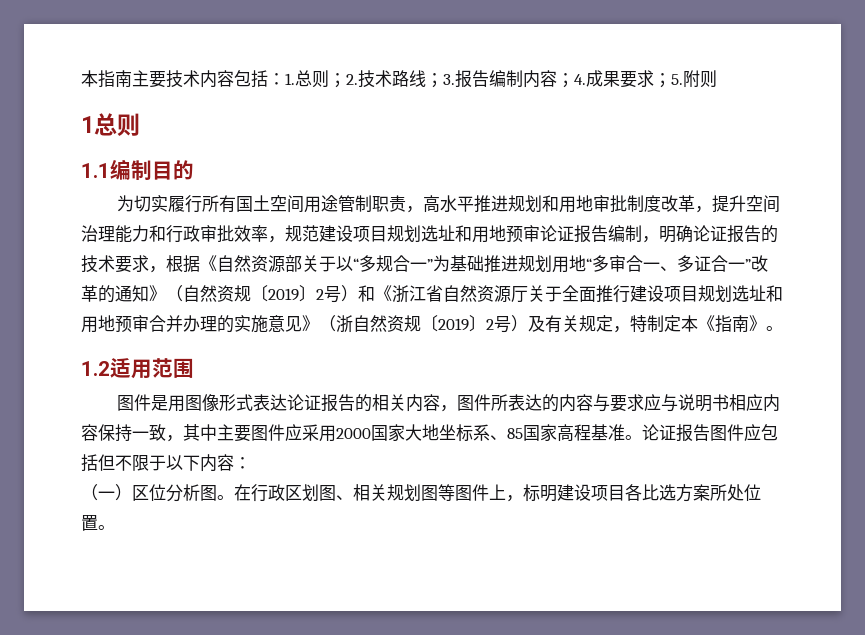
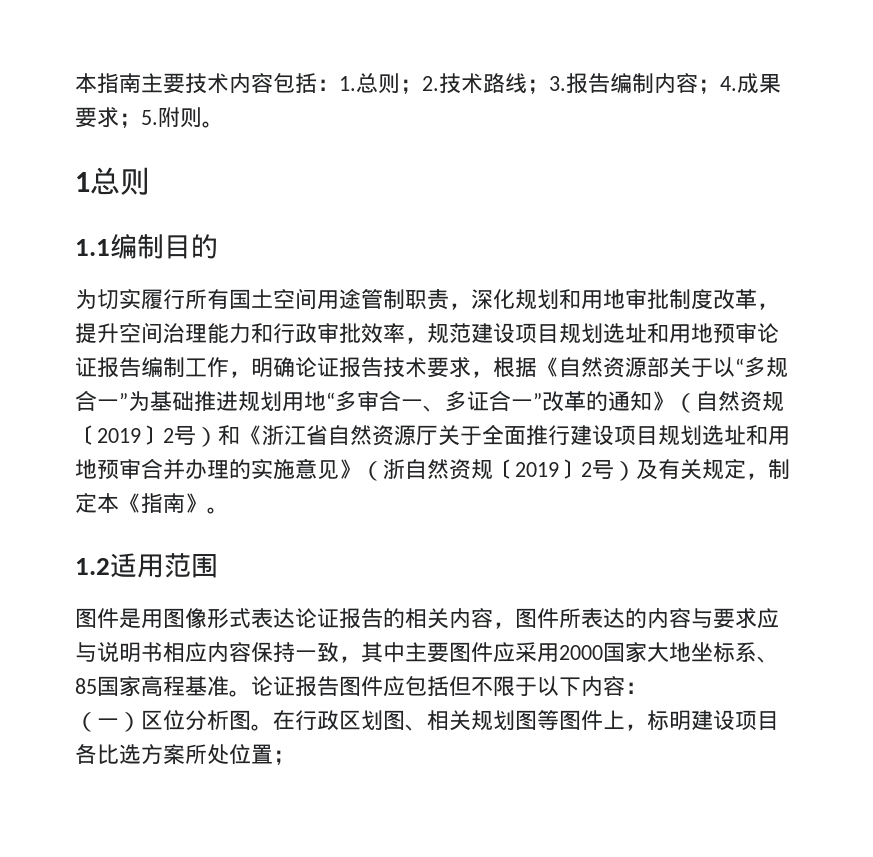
(717, 79) none -> [202,121,224,128] 。
[423,195,509,213] 高水平推进 -> [471,289,515,309] 深化
(642, 233) none -> [185,357,229,377] 工作
[761,225,778,243] 的 -> (383, 367) none
[630,315,647,332] 特 -> (768, 476) none
[98,525,115,530] 。 -> [273,750,295,765] ；

